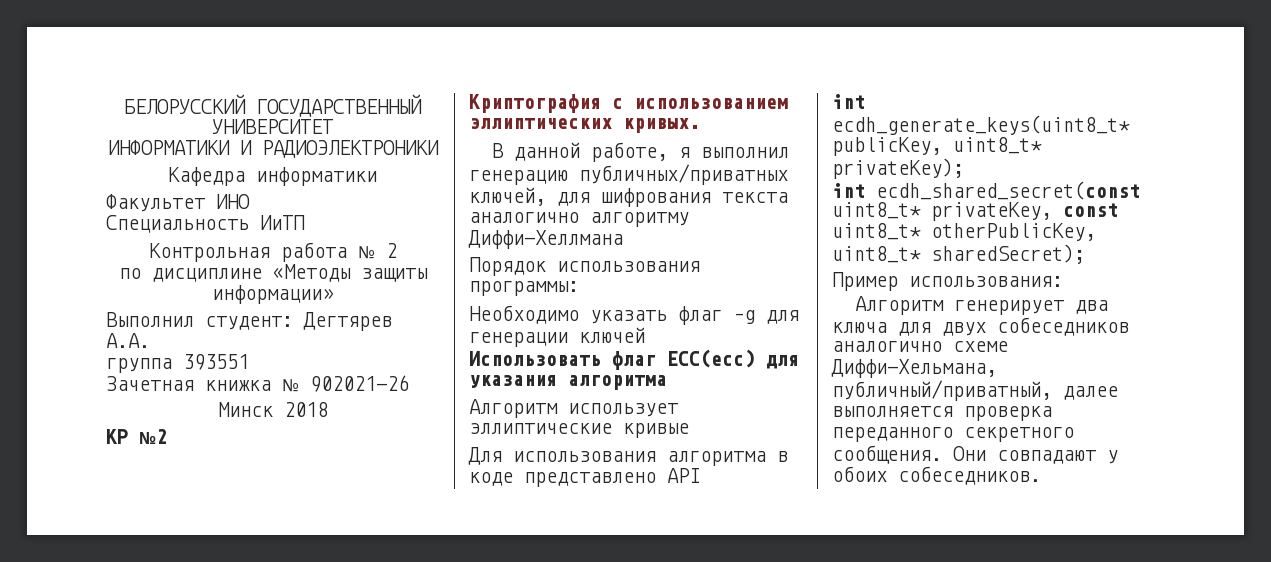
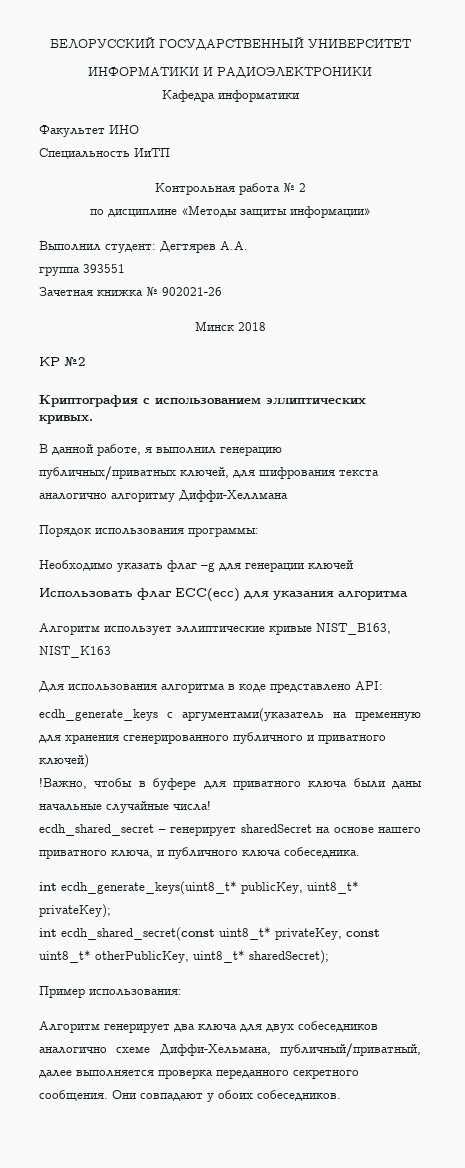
(689, 430) none -> [316,623,391,635] [39,646,111,658] NIST_B163, NIST_K163
[667,468,700,483] API -> [355,681,383,690] [39,708,421,722] [39,732,386,744] [39,754,89,768] [39,777,422,790] [39,800,211,813] [39,824,421,836] [39,847,360,859] API: // ecdh_generate_keys с аргументами(указатель на пременную для хранения сгенерированного публичного и приватного ключей) // !Важно, чтобы в буфере для приватного ключа были даны начальные случайные числа! // ecdh_shared_secret – генерирует sharedSecret на основе нашего приватного ключа, и публичного ключа собеседника.

